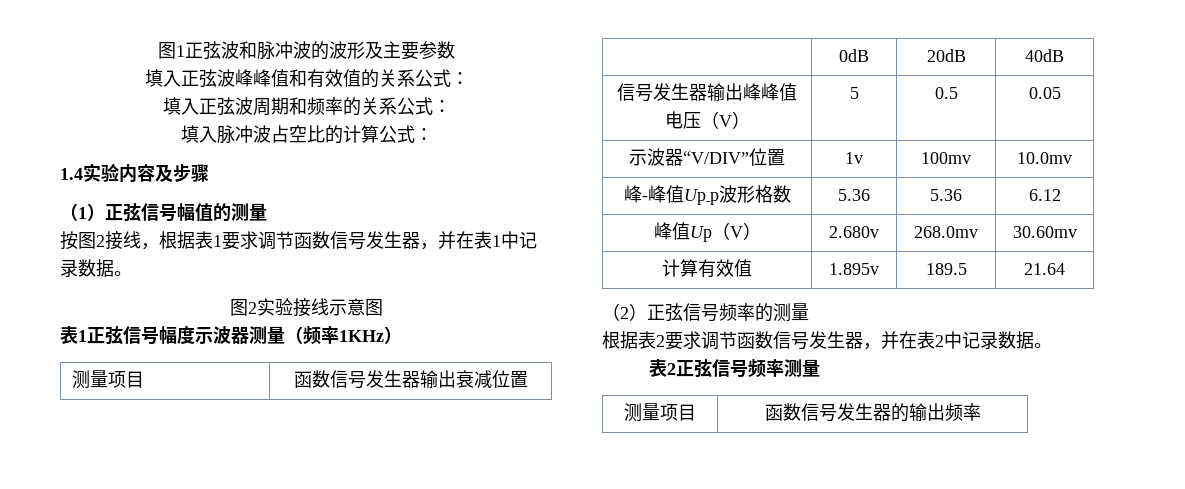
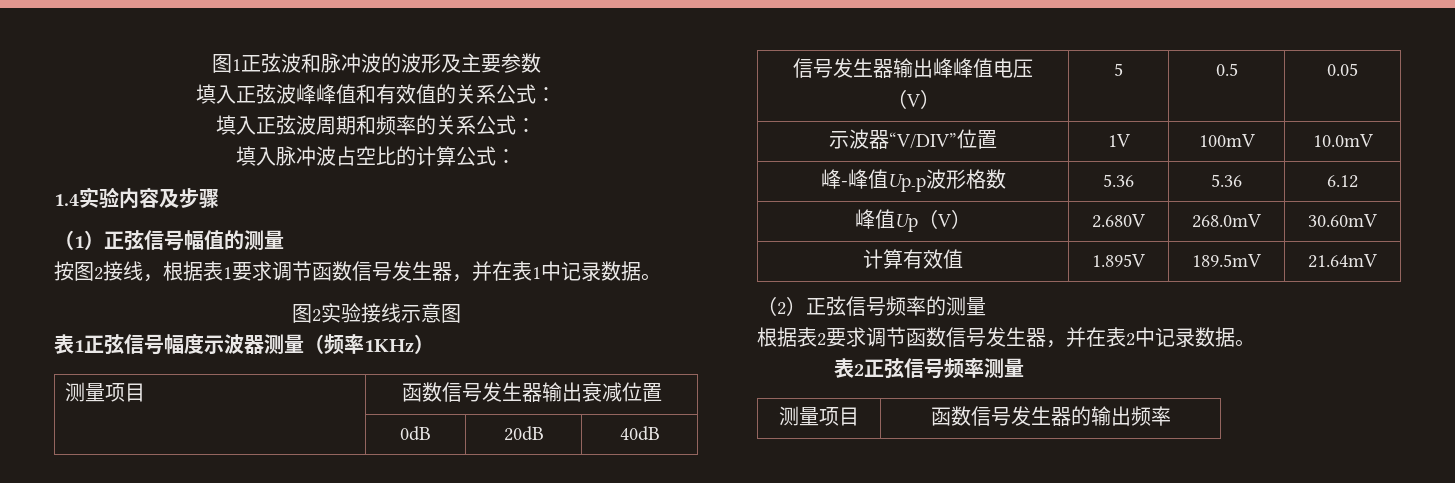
[845,152,863,164] [921,152,971,164] [1017,152,1072,164] 1v | 100mv | 10.0mv -> [1107,134,1131,147] [1198,134,1256,147] [1312,134,1374,147] 1V | 100mV | 10.0mV
[829,226,879,238] [914,226,978,238] [1012,226,1077,238] 2.680v | 268.0mv | 30.60mv -> [1092,214,1146,228] [1192,214,1262,228] [1308,214,1378,227] 2.680V | 268.0mV | 30.60mV
[829,263,879,275] [925,263,967,275] [1024,263,1065,275] 1.895v | 189.5 | 21.64 -> [1092,254,1146,267] [1192,254,1262,267] [1308,254,1378,268] 1.895V | 189.5mV | 21.64mV

